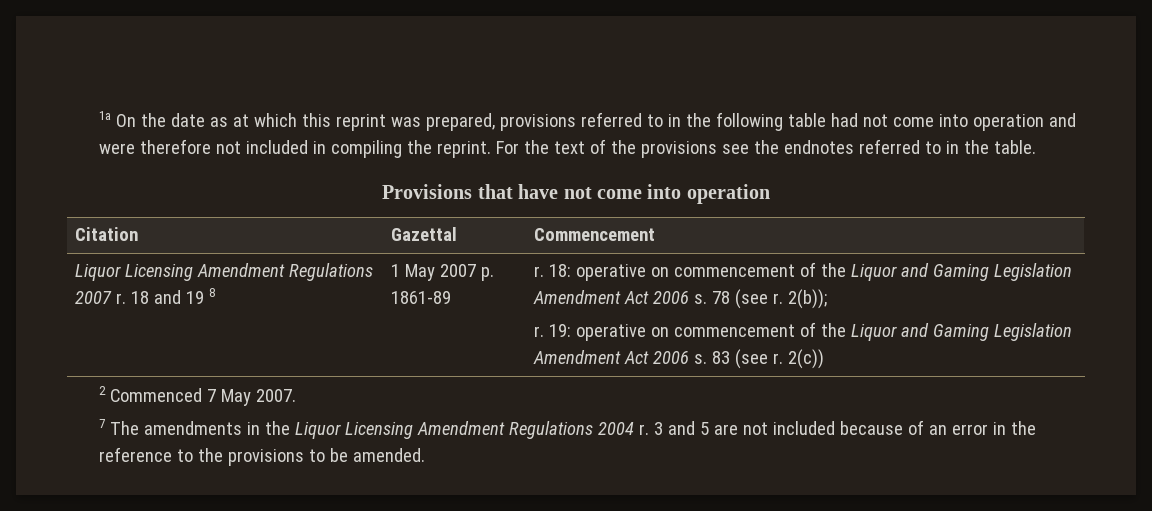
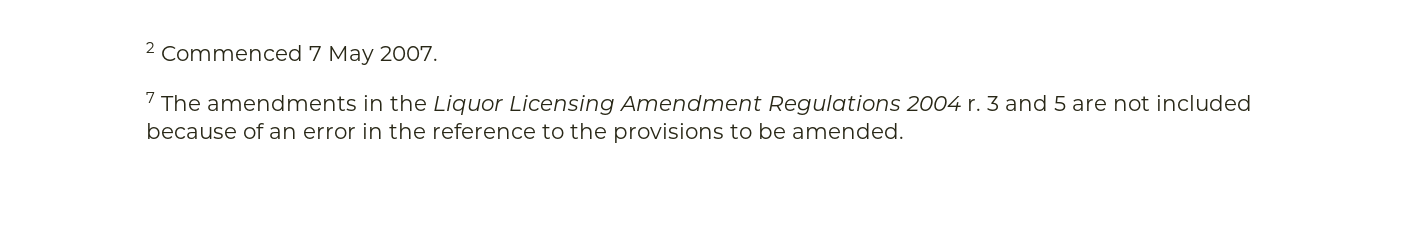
[99,111,1077,131] [99,139,1037,158] [382,184,770,204] [74,227,138,241] [390,227,457,241] [533,228,655,241] [74,263,373,281] [74,288,215,304] [390,264,494,281] [390,291,451,304] [533,262,1072,281] [532,289,827,309] [533,322,1072,341] [532,349,824,369] 1a On the date as at which this reprint was prepared, provisions referred to in the following table had not come into operation and were therefore not included in compiling the reprint. For the text of the provisions see the endnotes referred to in the table. // Provisions that have not come into operation // Citation | Gazettal | Commencement // Liquor Licensing Amendment Regulations 2007 r. 18 and 19 8 | 1 May 2007 p. 1861-89 | r. 18: operative on commencement of the Liquor and Gaming Legislation Amendment Act 2006 s. 78 (see r. 2(b)); // r. 19: operative on commencement of the Liquor and Gaming Legislation Amendment Act 2006 s. 83 (see r. 2(c)) // -> (145, 47) none

